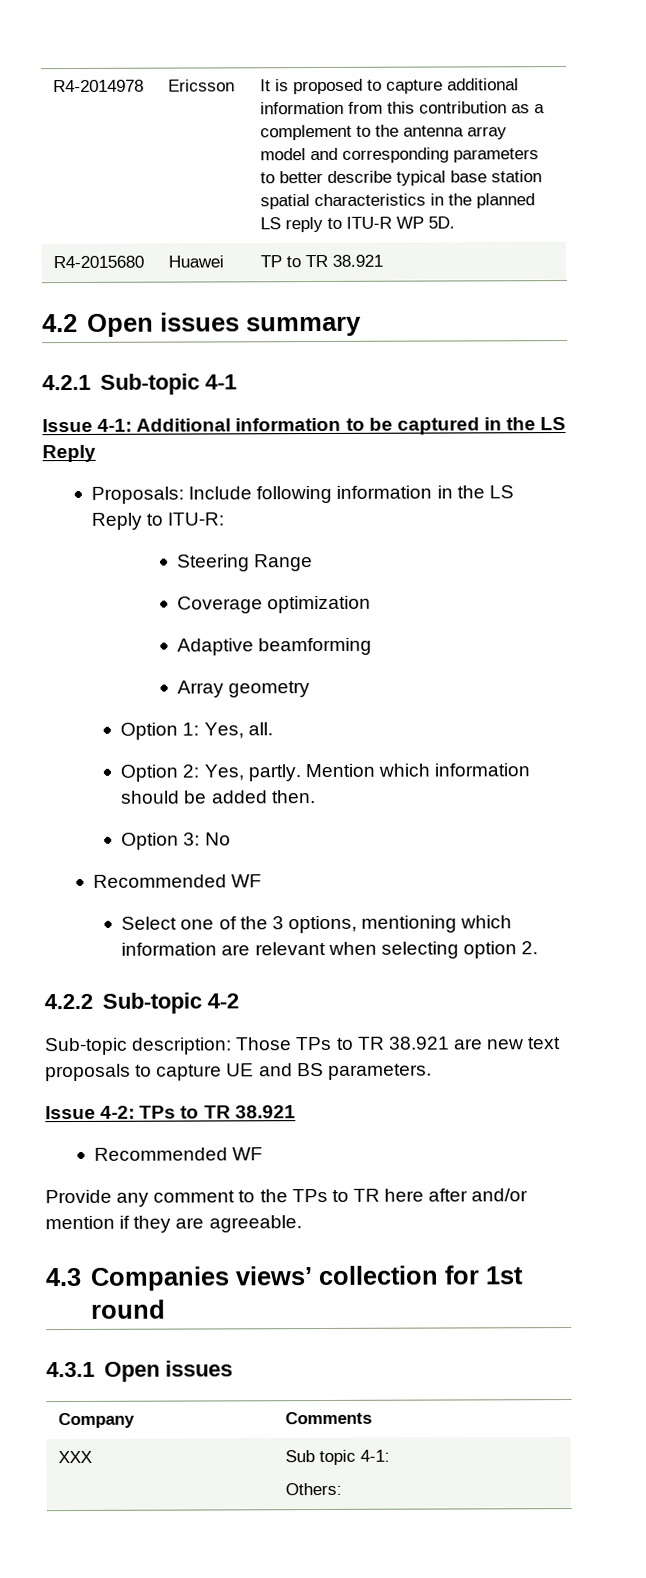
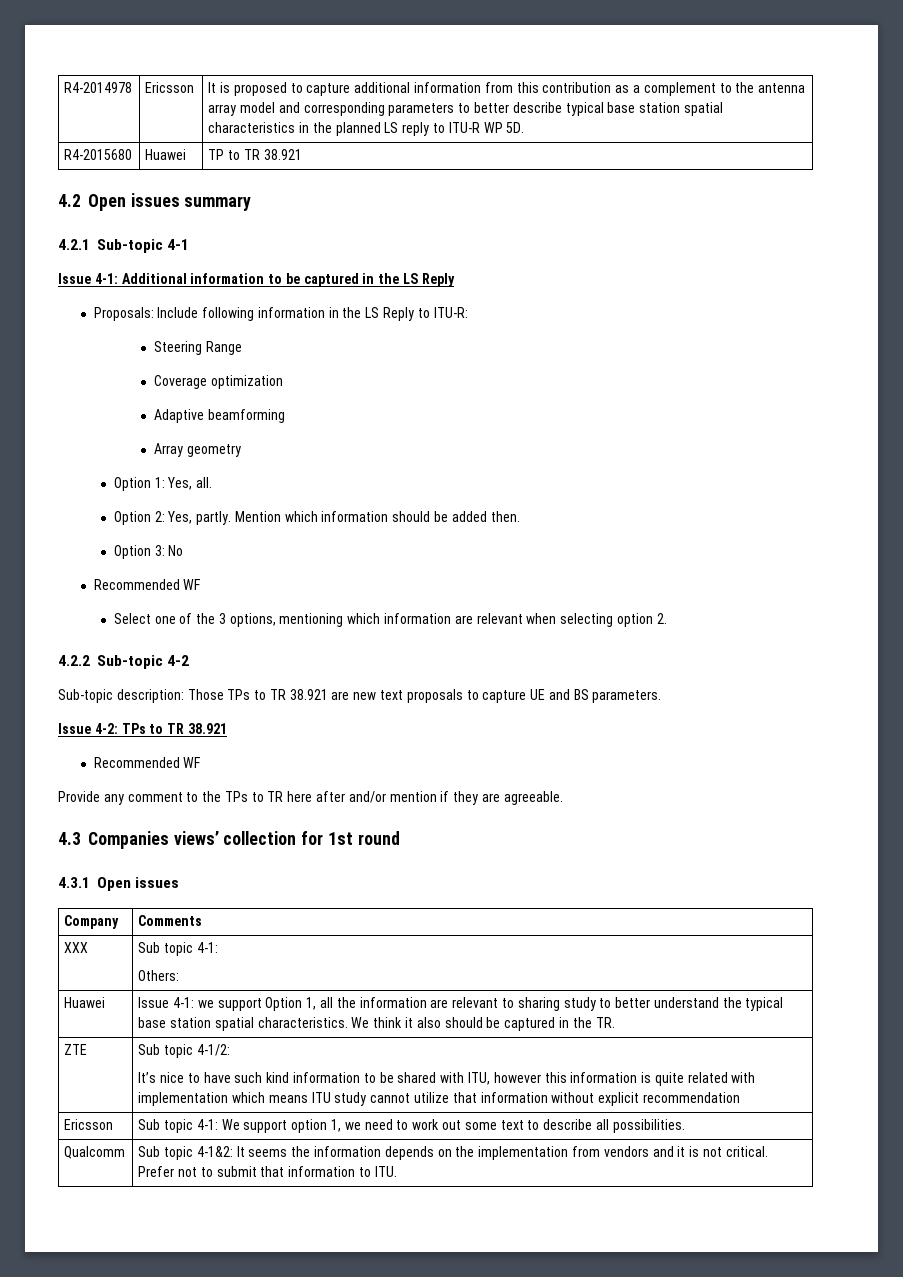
(343, 1489) none -> [64,997,106,1008] [138,997,784,1011] [138,1017,615,1031] [64,1044,88,1055] [138,1044,230,1058] [138,1072,756,1086] [138,1092,740,1106] [64,1119,114,1130] [138,1119,685,1133] [64,1146,126,1159] [138,1146,768,1160] [138,1166,397,1177] // Huawei | Issue 4-1: we support Option 1, all the information are relevant to sharing study to better understand the typical base station spatial characteristics. We think it also should be captured in the TR. // ZTE | Sub topic 4-1/2: // It’s nice to have such kind information to be shared with ITU, however this information is quite related with implementation which means ITU study cannot utilize that information without explicit recommendation // Ericsson | Sub topic 4-1: We support option 1, we need to work out some text to describe all possibilities. // Qualcomm | Sub topic 4-1&2: It seems the information depends on the implementation from vendors and it is not critical. Prefer not to submit that information to ITU.

